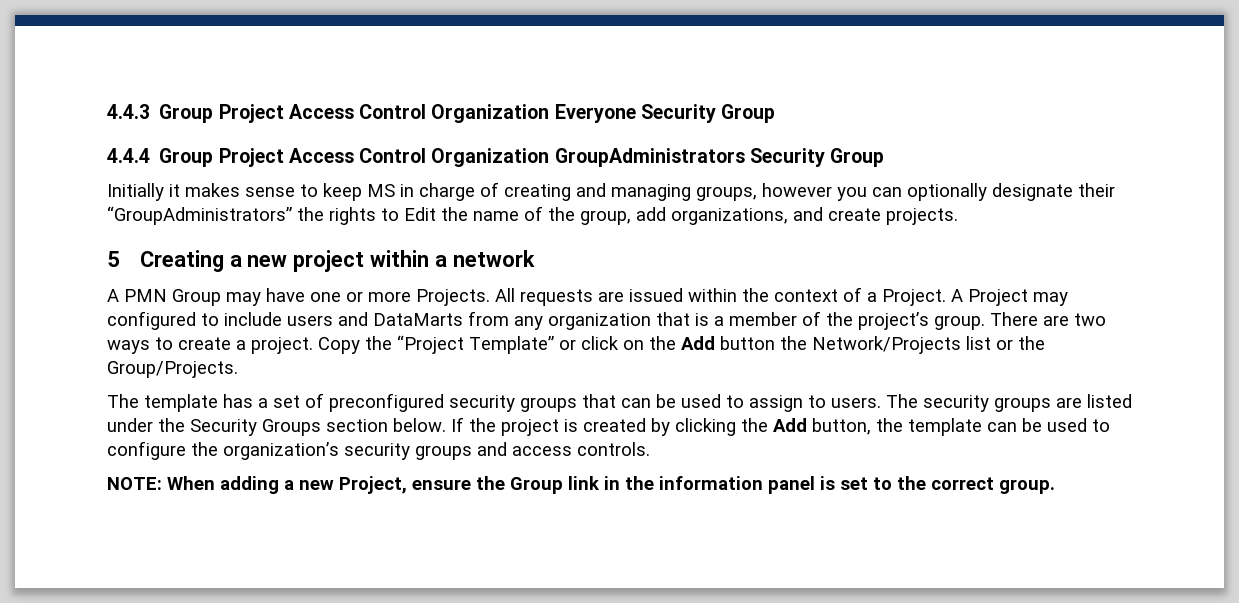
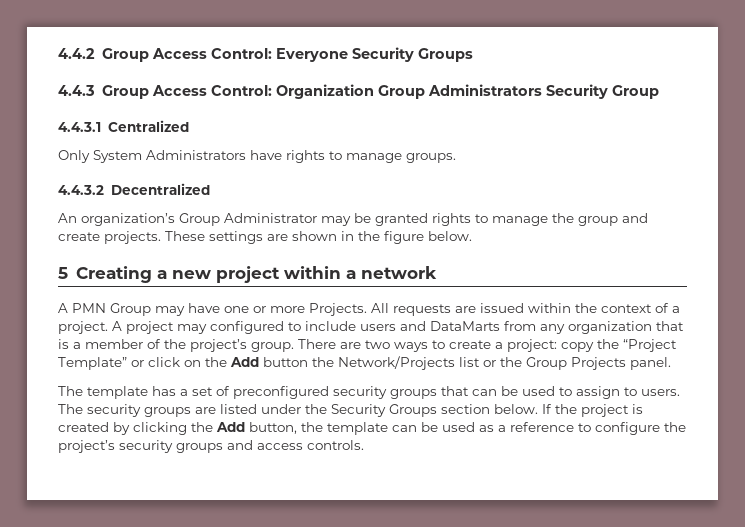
[107,104,776,123] [107,148,885,167] [107,182,1115,201] [107,206,958,225] 4.4.3 Group Project Access Control Organization Everyone Security Group // 4.4.4 Group Project Access Control Organization GroupAdministrators Security Group // Initially it makes sense to keep MS in charge of creating and managing groups, however you can optionally designate their “GroupAdministrators” the rights to Edit the name of the group, add organizations, and create projects. -> [58,47,473,62] [58,84,659,99] [58,120,189,132] [58,150,456,163] [58,183,210,195] [58,213,648,226] [58,231,472,244] 4.4.2 Group Access Control: Everyone Security Groups // 4.4.3 Group Access Control: Organization Group Administrators Security Group // 4.4.3.1 Centralized // Only System Administrators have rights to manage groups. // 4.4.3.2 Decentralized // An organization’s Group Administrator may be granted rights to manage the group and create projects. These settings are shown in the figure below.
[882,289,1028,306] Project. A Project -> [58,321,174,334] project. A project
[251,337,360,354] project. Copy -> [507,339,594,352] project: copy
[107,361,238,378] Group/Projects. -> [526,357,671,370] Group Projects panel.
(1087, 425) none -> [479,422,574,432] as a reference
[223,442,339,460] organization’s -> [58,440,115,453] project’s
[107,476,1055,494] // NOTE: When adding a new Project, ensure the Group link in the information panel is set to the correct group. -> (364, 445) none

